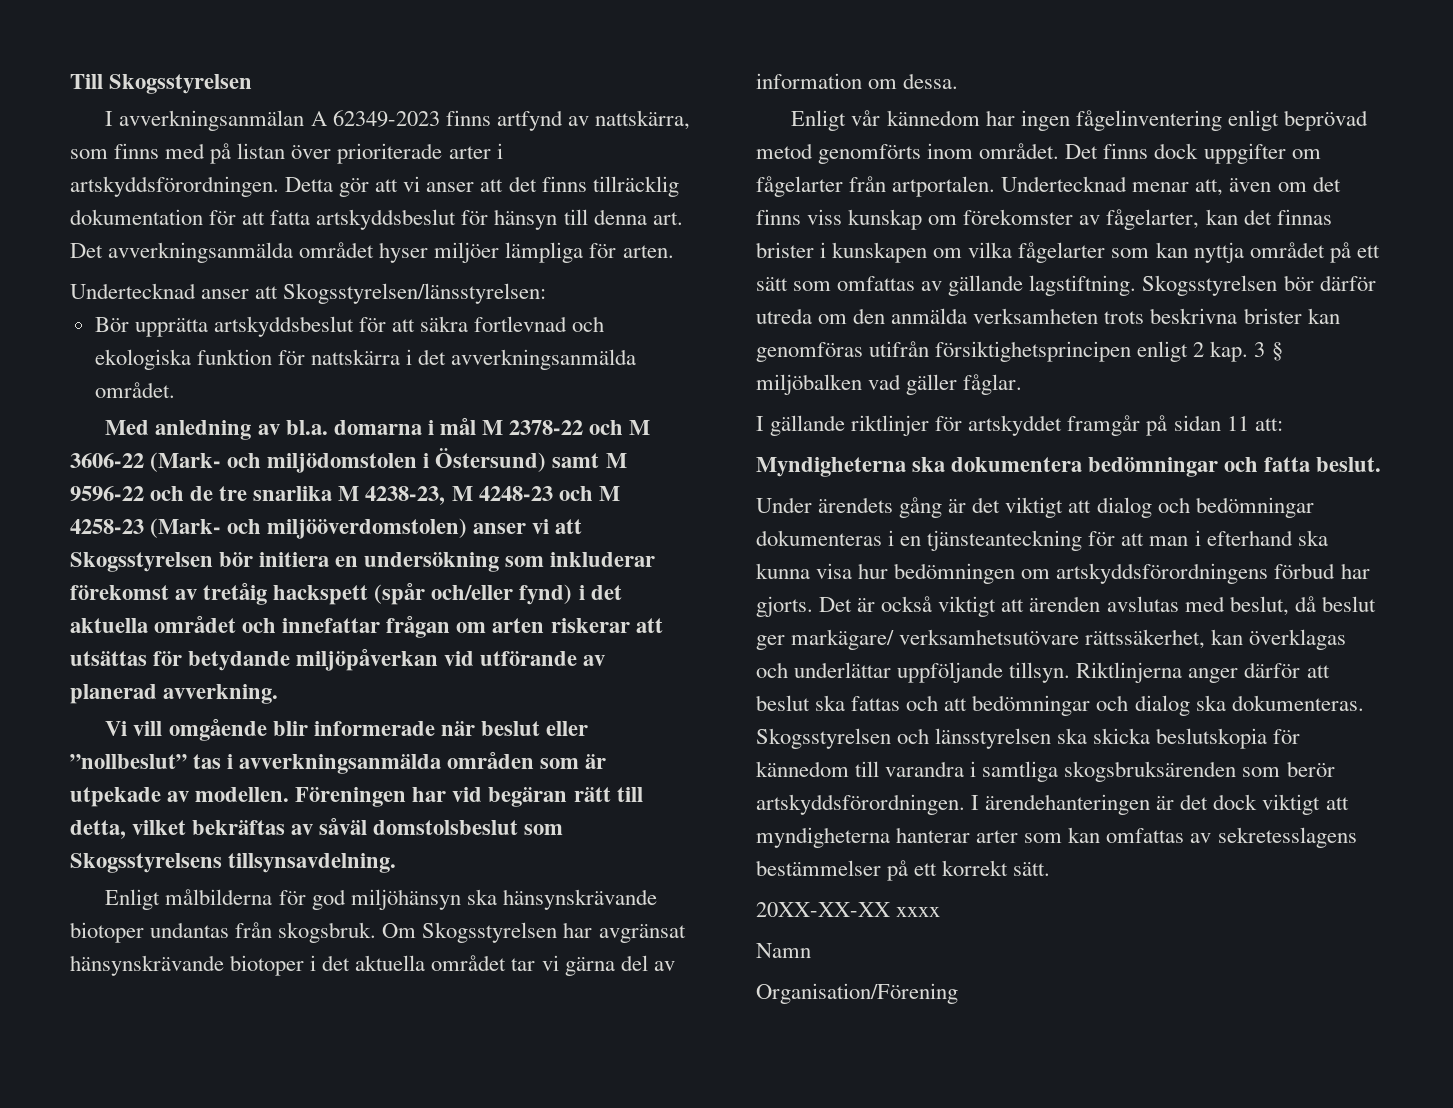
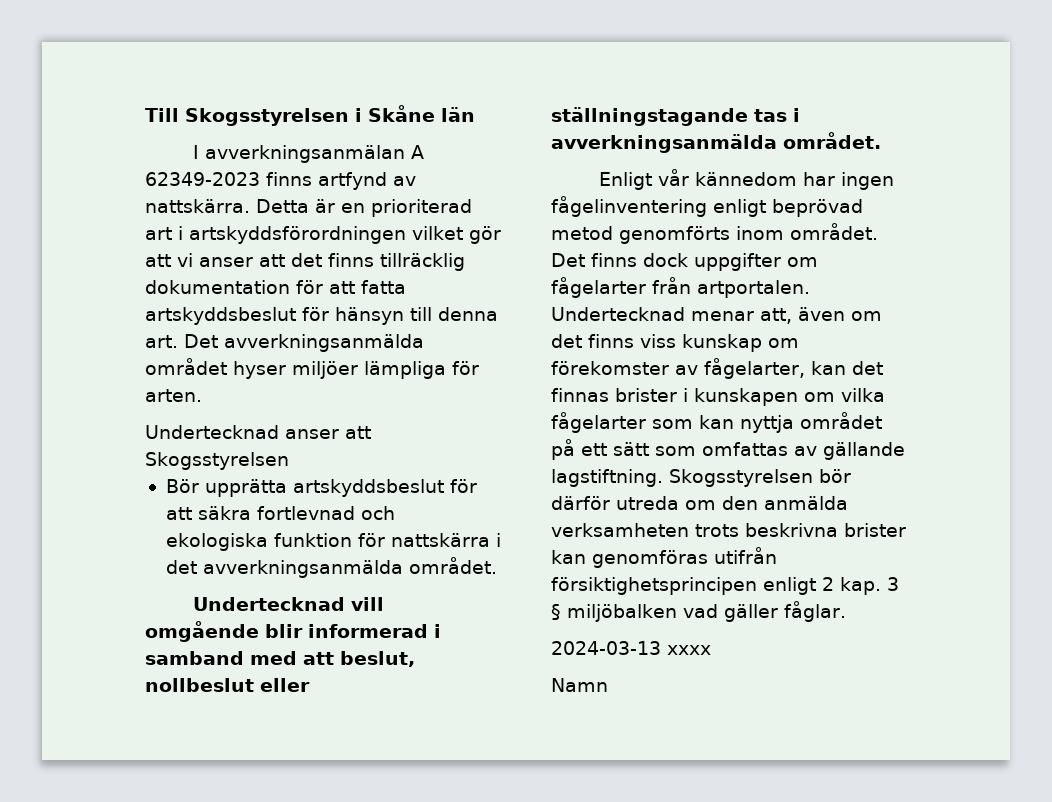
(253, 84) none -> [355,105,475,122] i Skåne län
[594,110,690,130] [70,143,503,164] [70,176,334,197] nattskärra, som finns med på listan över prioriterade arter i artskyddsförordningen. Detta -> [145,199,472,217] [145,226,463,244] nattskärra. Detta är en prioriterad art i artskyddsförordningen vilket
[283,283,547,304] Skogsstyrelsen/länsstyrelsen: -> [145,452,289,470] Skogsstyrelsen
[105,417,651,440] [70,448,627,473] [70,486,620,505] [70,518,583,539] [70,552,656,572] [70,582,622,605] [70,615,663,638] [70,648,606,671] [70,684,279,704] [105,718,588,741] [70,751,607,774] [70,787,643,807] [70,817,564,839] [70,853,397,873] [105,889,657,910] [70,922,686,943] [70,955,675,976] [756,73,959,89] Med anledning av bl.a. domarna i mål M 2378-22 och M 3606-22 (Mark- och miljödomstolen i Östersund) samt M 9596-22 och de tre snarlika M 4238-23, M 4248-23 och M 4258-23 (Mark- och miljööverdomstolen) anser vi att Skogsstyrelsen bör initiera en undersökning som inkluderar förekomst av tretåig hackspett (spår och/eller fynd) i det aktuella området och innefattar frågan om arten riskerar att utsättas för betydande miljöpåverkan vid utförande av planerad avverkning. // Vi vill omgående blir informerade när beslut eller ”nollbeslut” tas i avverkningsanmälda områden som är utpekade av modellen. Föreningen har vid begäran rätt till detta, vilket bekräftas av såväl domstolsbeslut som Skogsstyrelsens tillsynsavdelning. // Enligt målbilderna för god miljöhänsyn ska hänsynskrävande biotoper undantas från skogsbruk. Om Skogsstyrelsen har avgränsat hänsynskrävande biotoper i det aktuella området tar vi gärna del av information om dessa. -> [192,597,384,611] [145,621,441,642] [145,651,415,667] [145,678,310,692] [551,107,800,126] [551,132,881,153] Undertecknad vill omgående blir informerad i samband med att beslut, nollbeslut eller ställningstagande tas i avverkningsanmälda området.
[756,415,1283,436] [756,457,1382,477] [756,497,1314,518] [756,530,1328,551] [756,563,1370,584] [756,596,1376,617] [756,629,1347,650] [756,662,1330,683] [756,695,1364,716] [756,728,1301,749] [756,761,1335,782] [756,794,1349,815] [756,827,1357,848] [756,860,1051,881] [756,902,890,917] I gällande riktlinjer för artskyddet framgår på sidan 11 att: // Myndigheterna ska dokumentera bedömningar och fatta beslut. // Under ärendets gång är det viktigt att dialog och bedömningar dokumenteras i en tjänsteanteckning för att man i efterhand ska kunna visa hur bedömningen om artskyddsförordningens förbud har gjorts. Det är också viktigt att ärenden avslutas med beslut, då beslut ger markägare/ verksamhetsutövare rättssäkerhet, kan överklagas och underlättar uppföljande tillsyn. Riktlinjerna anger därför att beslut ska fattas och att bedömningar och dialog ska dokumenteras. Skogsstyrelsen och länsstyrelsen ska skicka beslutskopia för kännedom till varandra i samtliga skogsbruksärenden som berör artskyddsförordningen. I ärendehanteringen är det dock viktigt att myndigheterna hanterar arter som kan omfattas av sekretesslagens bestämmelser på ett korrekt sätt. // 20XX-XX-XX -> [551,641,661,655] 2024-03-13
[756,983,958,1004] // Organisation/Förening -> (608, 685) none

